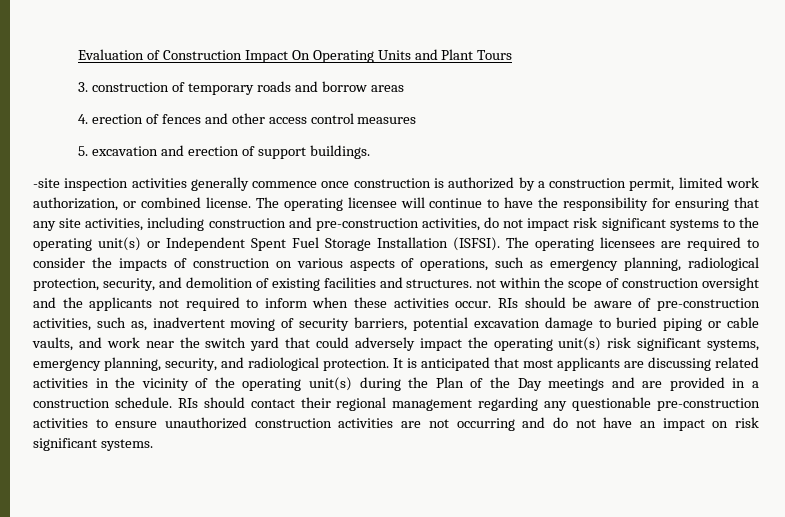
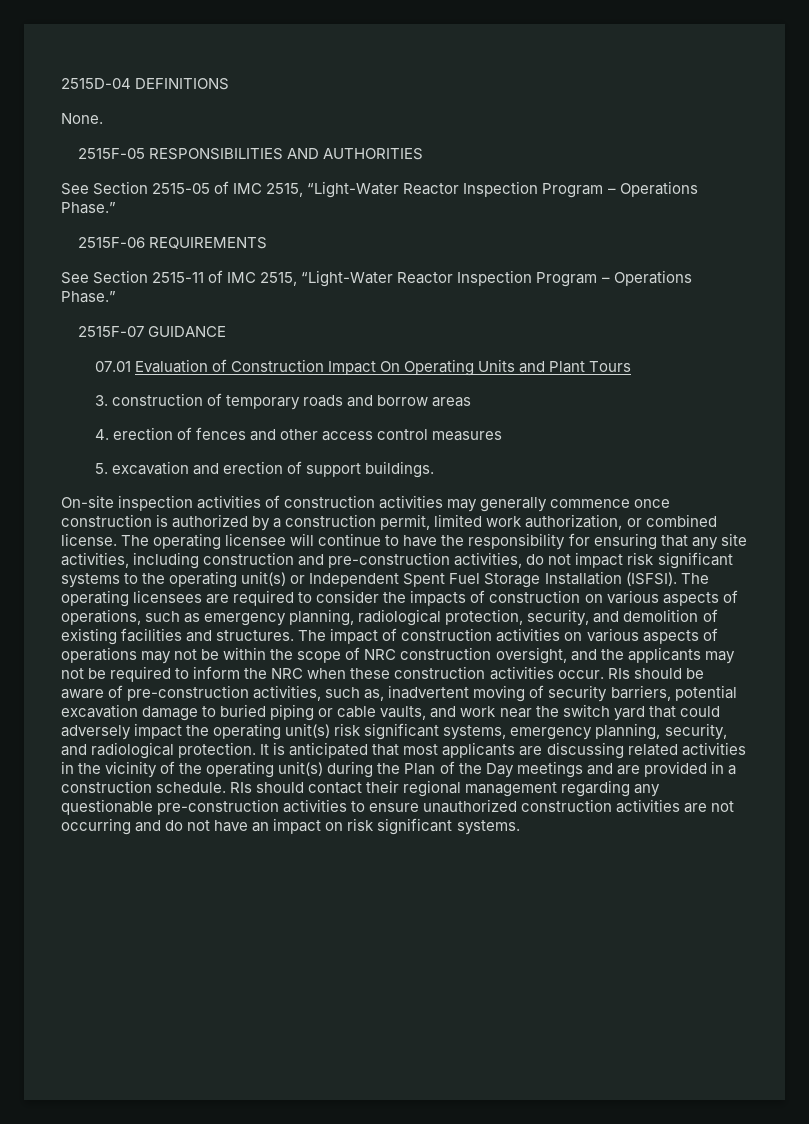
(78, 54) none -> [61,78,230,90] [61,113,103,124] [77,148,424,160] [61,181,698,198] [61,202,116,214] [77,237,267,249] [61,270,692,287] [61,291,116,303] [77,326,226,337] [94,361,131,372] 2515D-04 DEFINITIONS // None. // 2515F-05 RESPONSIBILITIES AND AUTHORITIES // See Section 2515-05 of IMC 2515, “Light-Water Reactor Inspection Program – Operations Phase.” // 2515F-06 REQUIREMENTS // See Section 2515-11 of IMC 2515, “Light-Water Reactor Inspection Program – Operations Phase.” // 2515F-07 GUIDANCE // 07.01
[33,178,60,188] -site -> [61,495,114,508] On-site
(187, 183) none -> [265,495,478,512] of construction activities may
[476,277,759,291] [33,297,179,311] not within the scope of construction oversight and the applicants not -> [298,628,718,644] [61,647,735,664] [61,668,107,679] The impact of construction activities on various aspects of operations may not be within the scope of NRC construction oversight, and the applicants may not be
(307, 303) none -> [244,668,304,679] the NRC
(387, 302) none -> [394,666,486,679] construction

